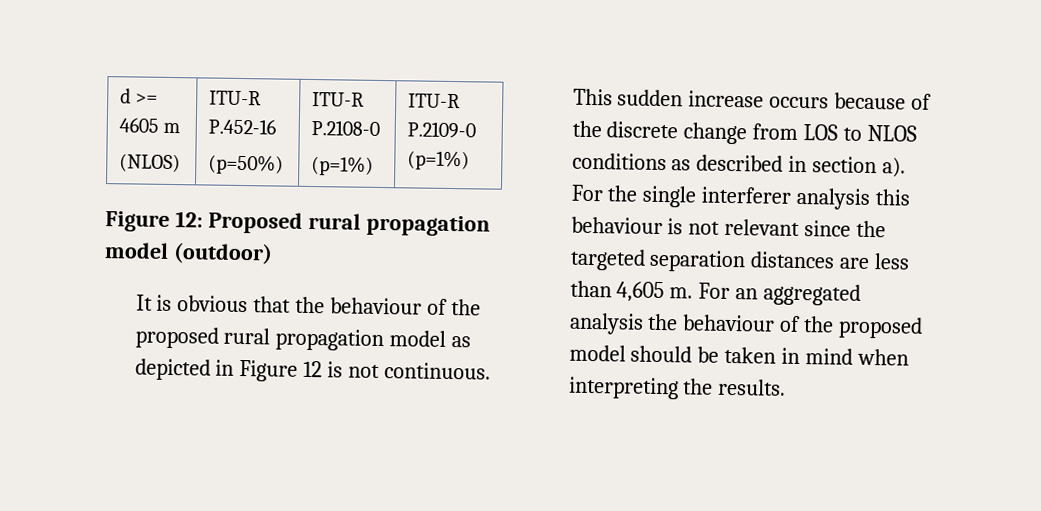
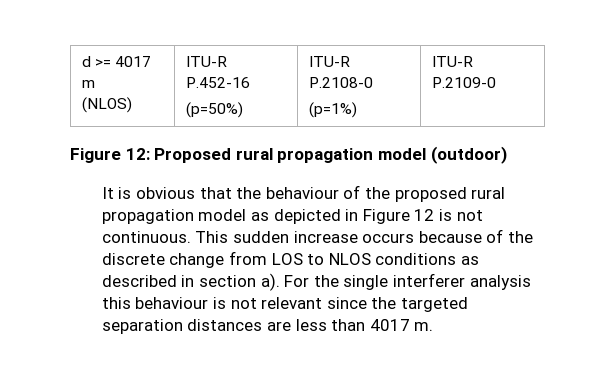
[118,117,159,133] 4605 -> [115,56,152,67] 4017
[406,150,470,171] (p=1%) -> (497, 82) none
[616,281,862,306] [568,312,924,339] [568,344,910,366] [567,376,787,400] 4,605 m. For an aggregated analysis the behaviour of the proposed model should be taken in mind when interpreting the results. -> [369,319,434,331] 4017 m.

